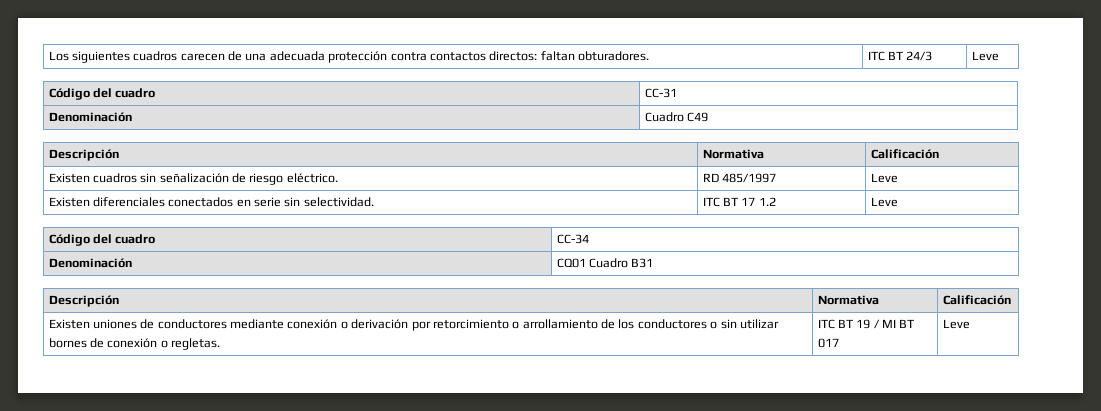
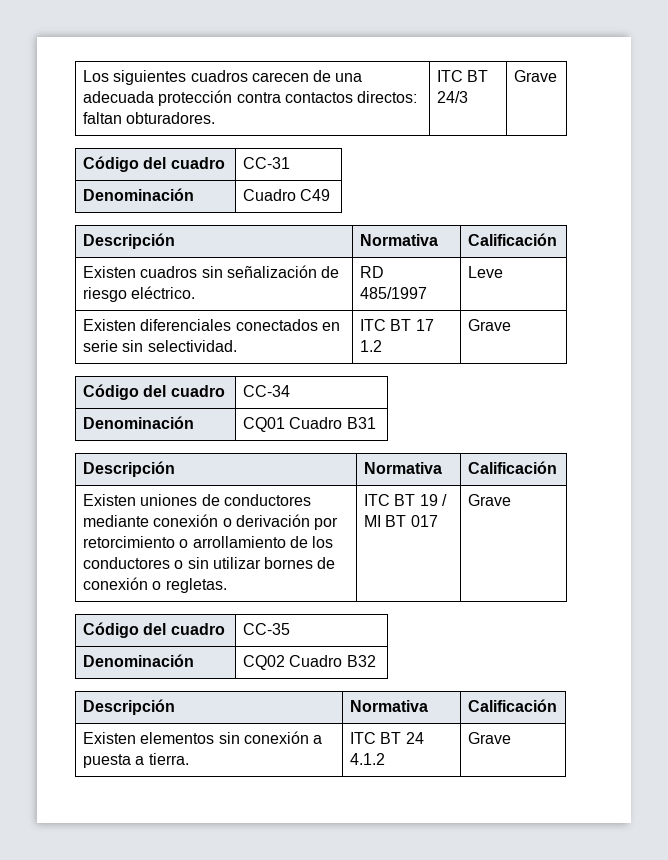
[971,51,999,61] Leve -> [513,70,557,82] Grave
[870,197,898,207] Leve -> [467,319,511,331] Grave
[942,319,970,329] Leve -> [467,494,511,506] [82,622,225,638] [242,623,290,635] [82,654,194,667] [242,655,376,670] [82,699,175,715] [349,700,428,712] [467,699,557,712] [82,731,323,744] [82,753,189,768] [349,732,424,744] [349,753,385,765] [467,732,511,744] Grave // Código del cuadro | CC-35 // Denominación | CQ02 Cuadro B32 // Descripción | Normativa | Calificación // Existen elementos sin conexión a puesta a tierra. | ITC BT 24 4.1.2 | Grave

